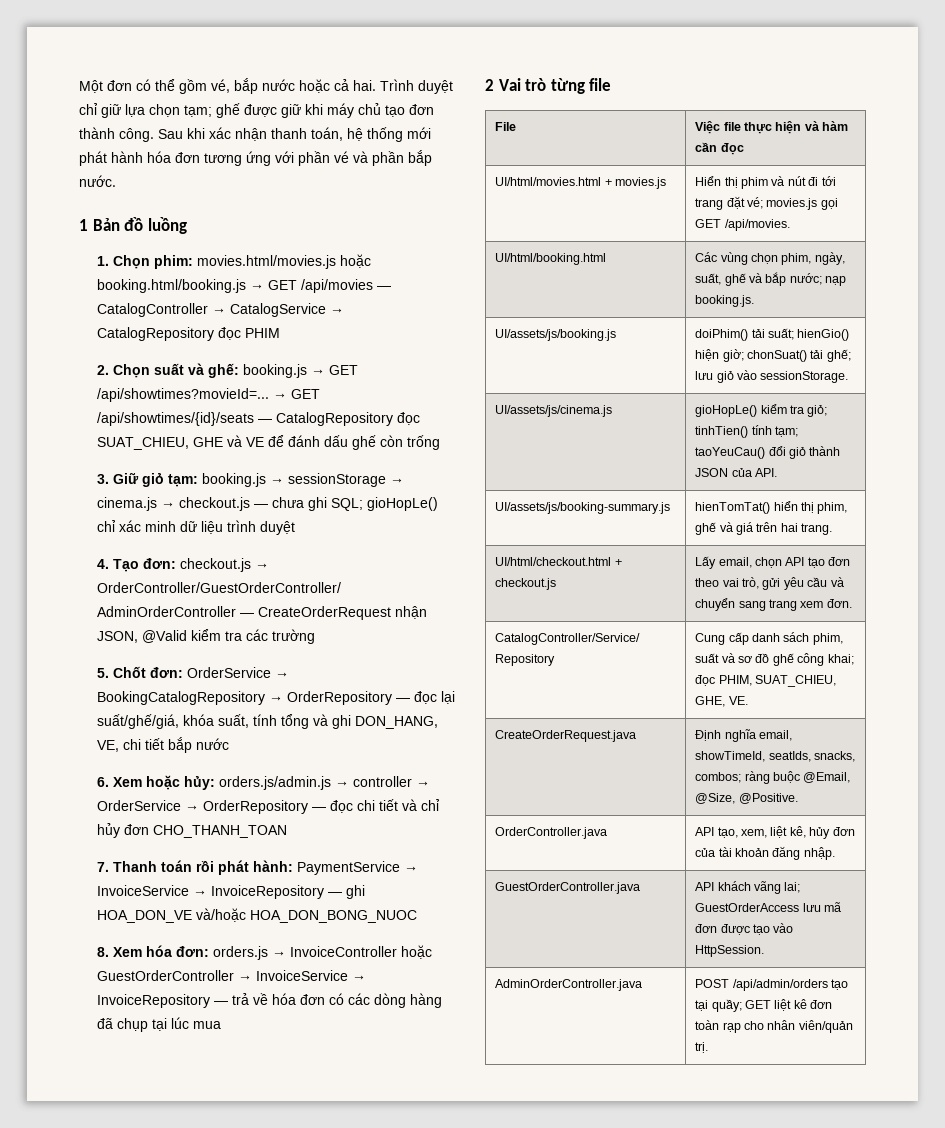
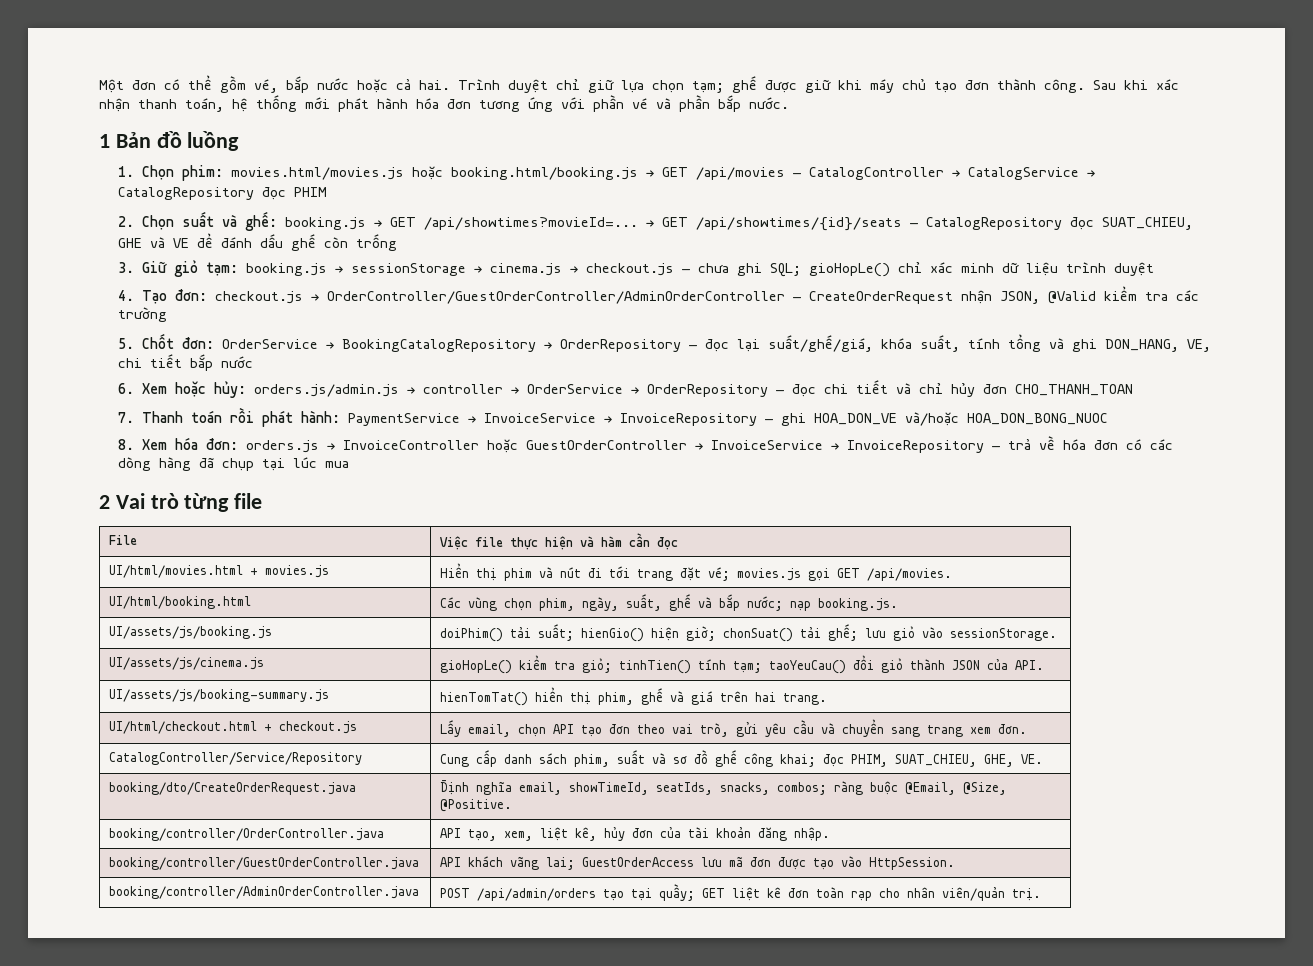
[495,730,637,742] CreateOrderRequest.java -> [109,782,357,795] booking/dto/CreateOrderRequest.java
[495,827,608,839] OrderController.java -> [109,828,385,841] booking/controller/OrderController.java
[495,882,641,894] GuestOrderController.java -> [109,857,420,870] booking/controller/GuestOrderController.java
[495,979,643,991] AdminOrderController.java -> [109,886,420,899] booking/controller/AdminOrderController.java

